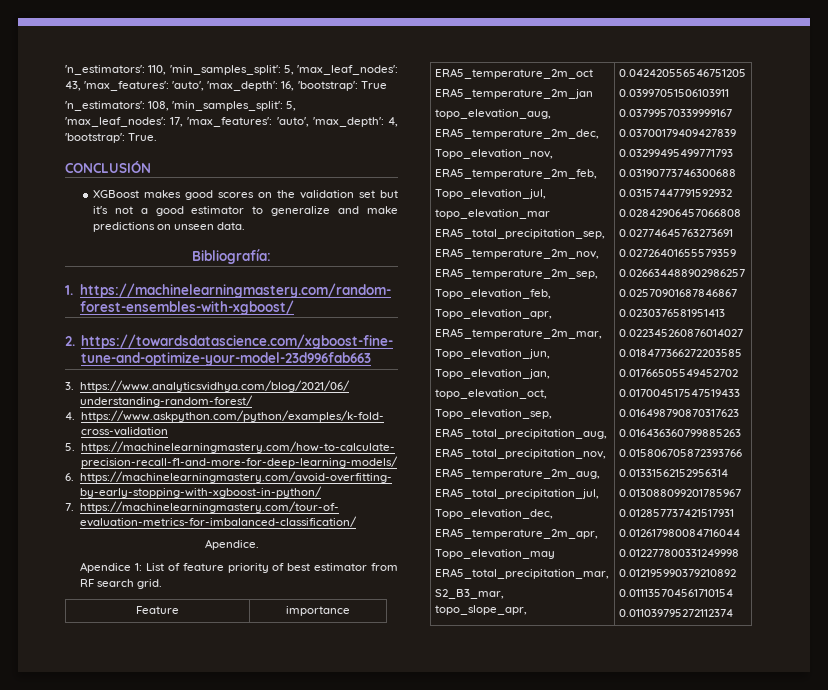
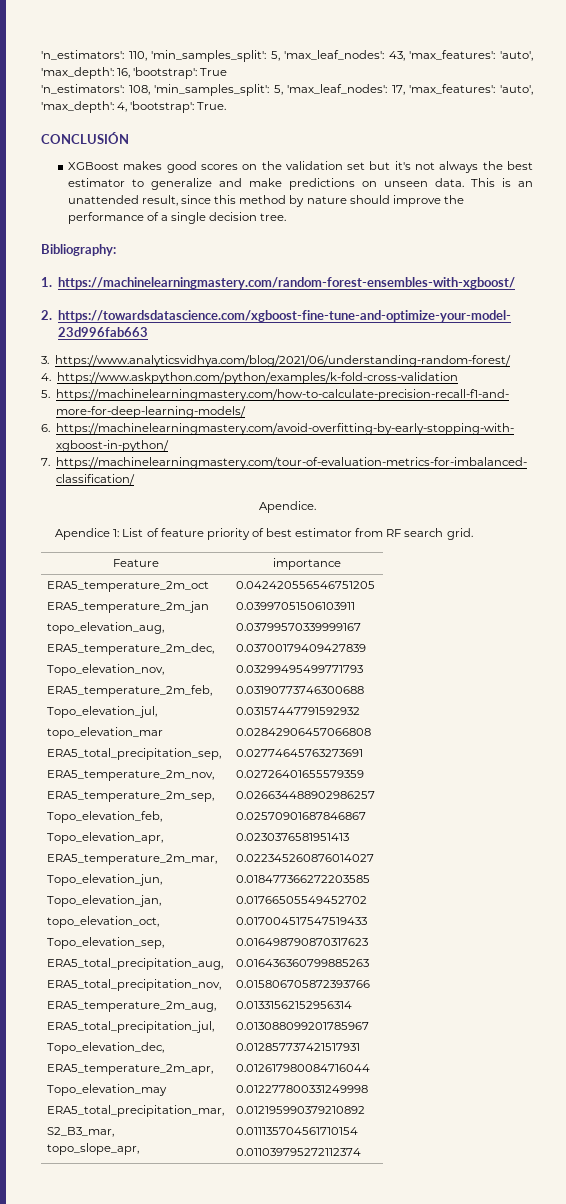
[140,206,184,216] a good -> [439,161,534,173] always the best
[192,249,271,264] // Bibliografía: -> [470,178,533,187] [67,195,464,207] [67,212,287,224] [41,244,116,256] This is an unattended result, since this method by nature should improve the performance of a single decision tree. // Bibliography:

